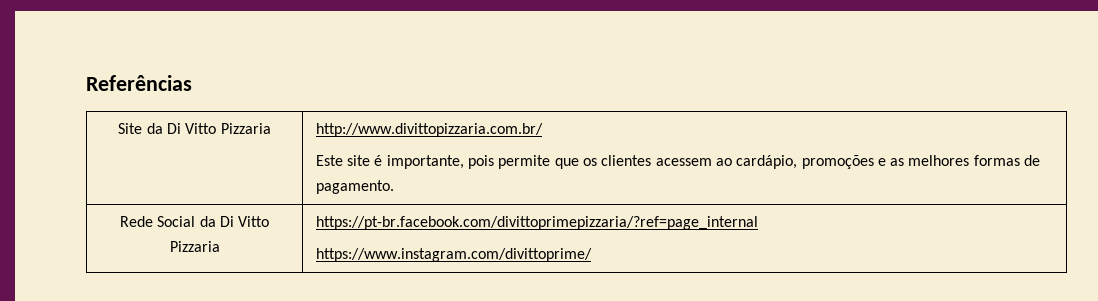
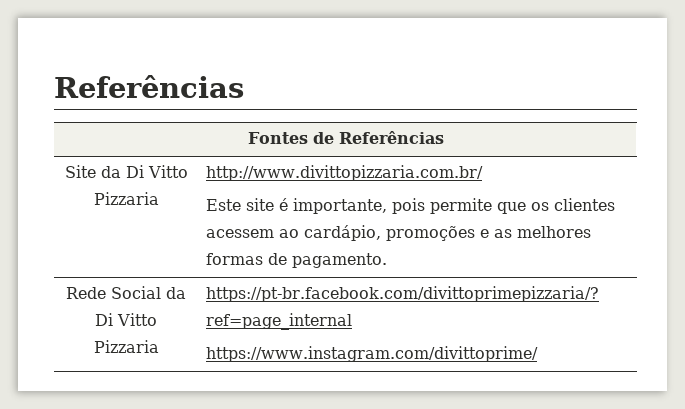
[86,75,192,91] Referências -> [54,75,244,98] [247,131,444,144] Referências // Fontes de Referências

